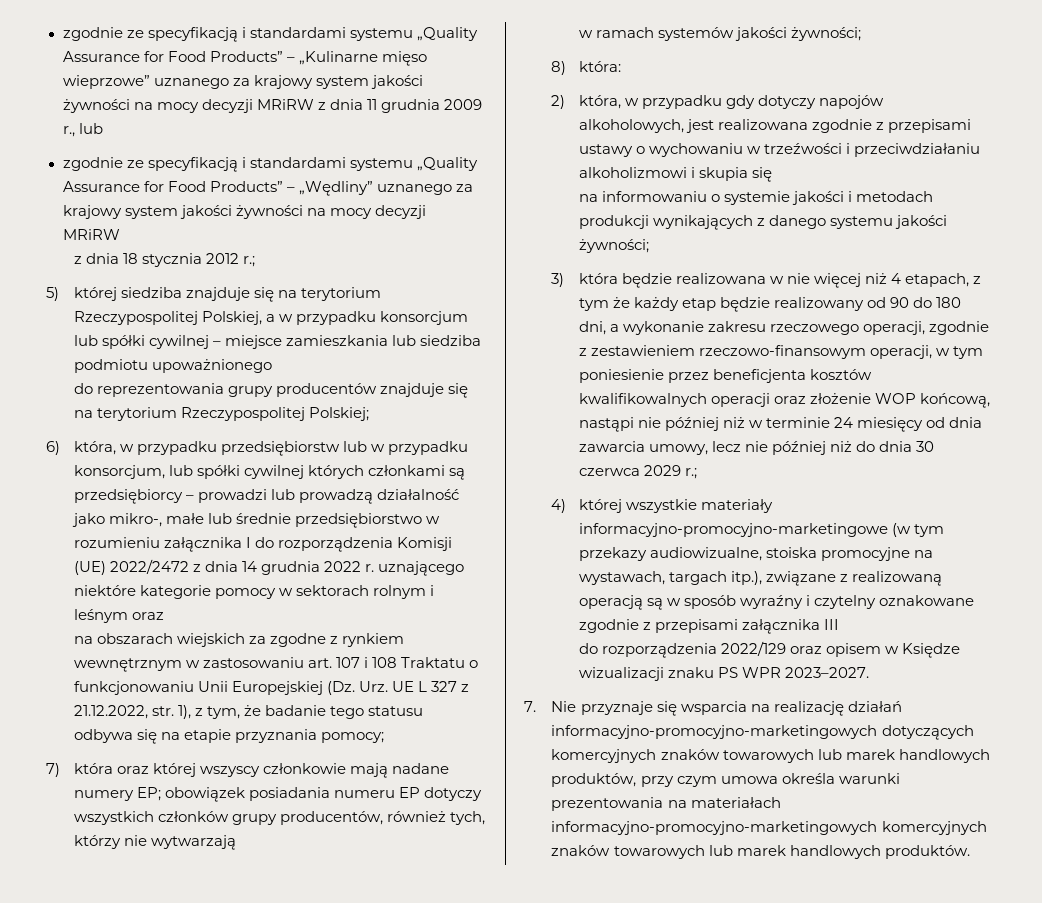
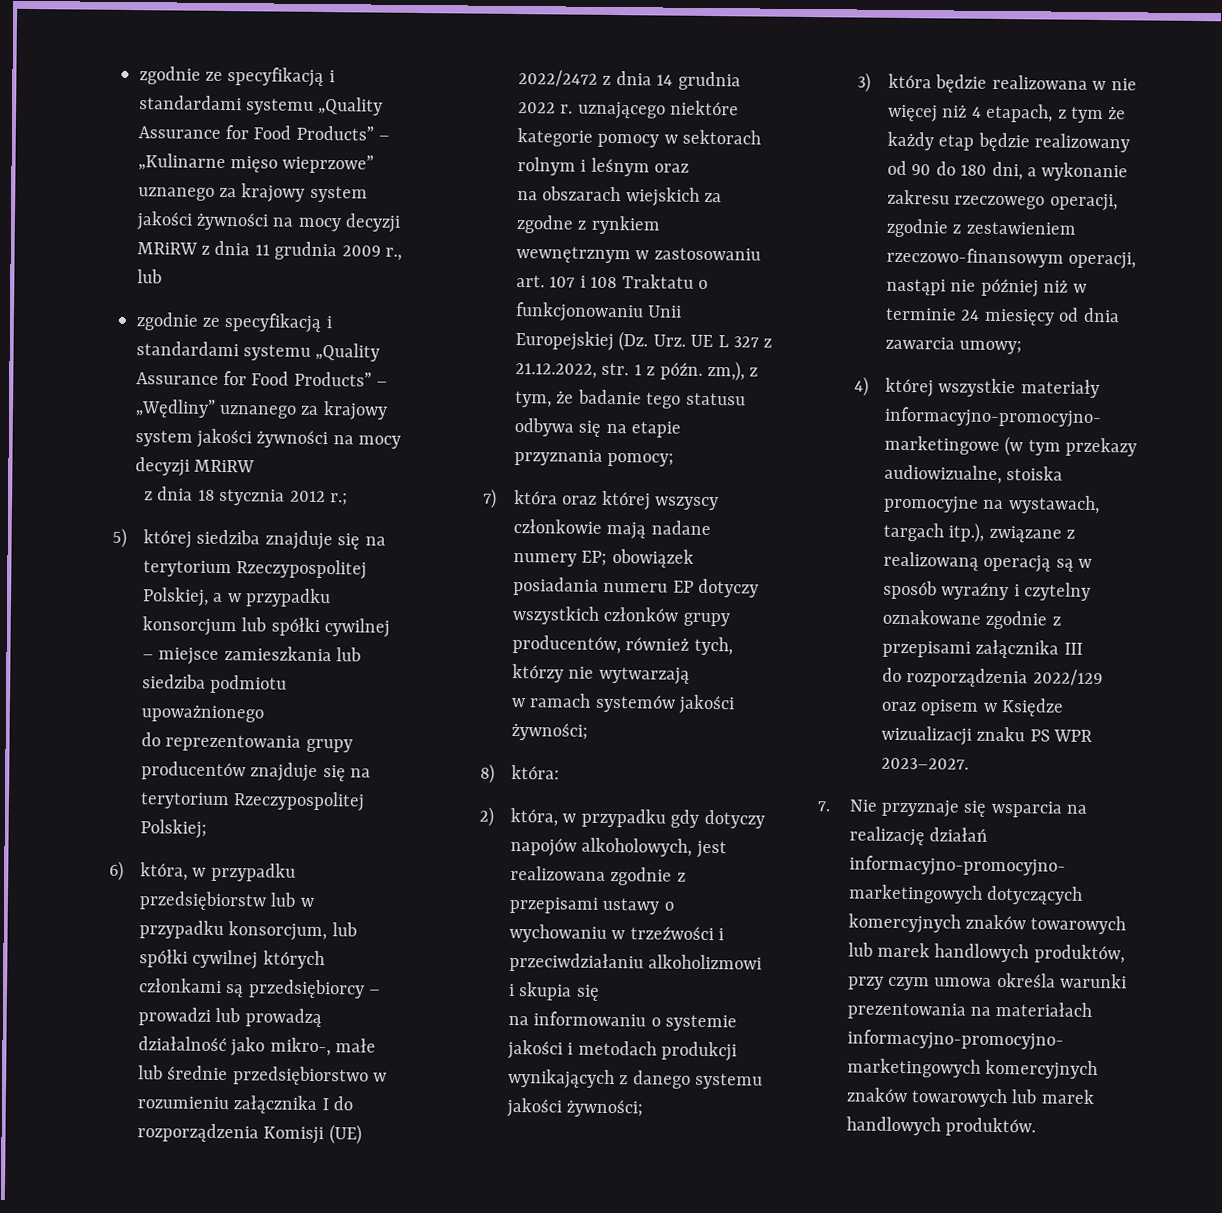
[178,705,192,719] 1), -> [633,360,746,382] 1 z późn. zm,),
[936,346,984,359] [578,369,873,383] [578,393,991,408] w tym poniesienie przez beneficjenta kosztów kwalifikowalnych operacji oraz złożenie WOP końcową, -> (1137, 260) none
[649,441,935,455] [578,465,698,479] umowy, lecz nie później niż do dnia 30 czerwca 2029 r.; -> [959,340,1023,355] umowy;

